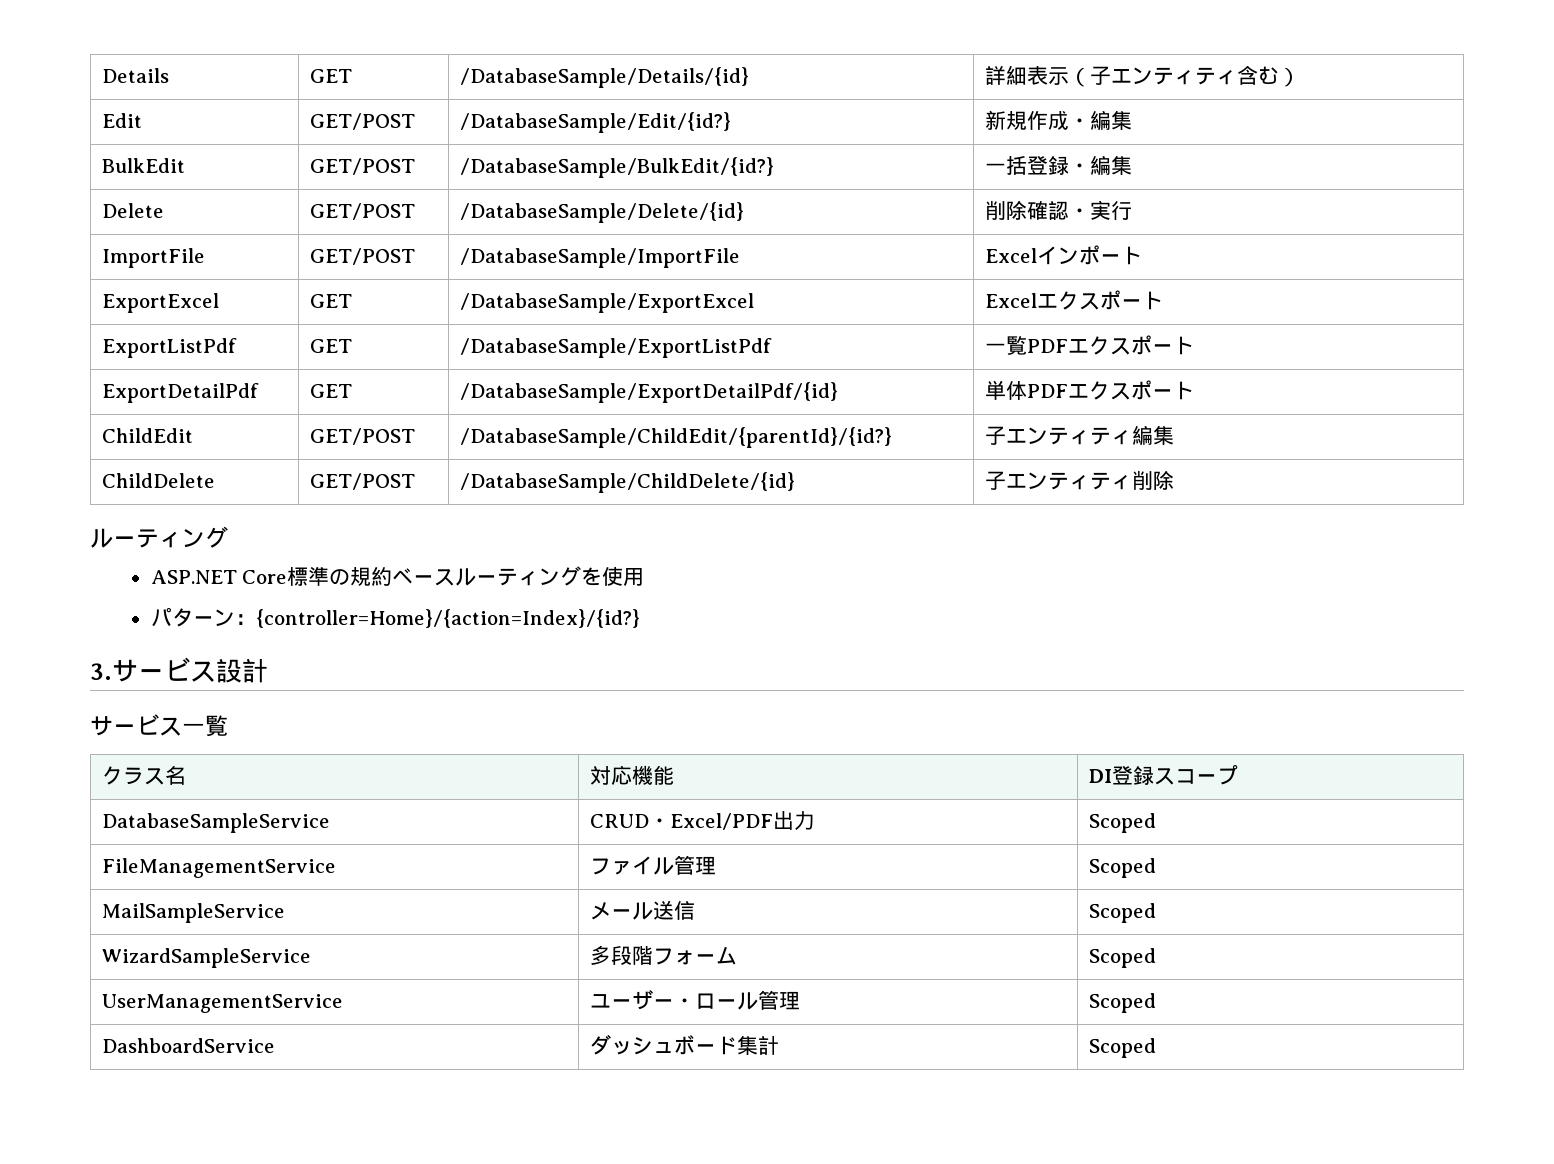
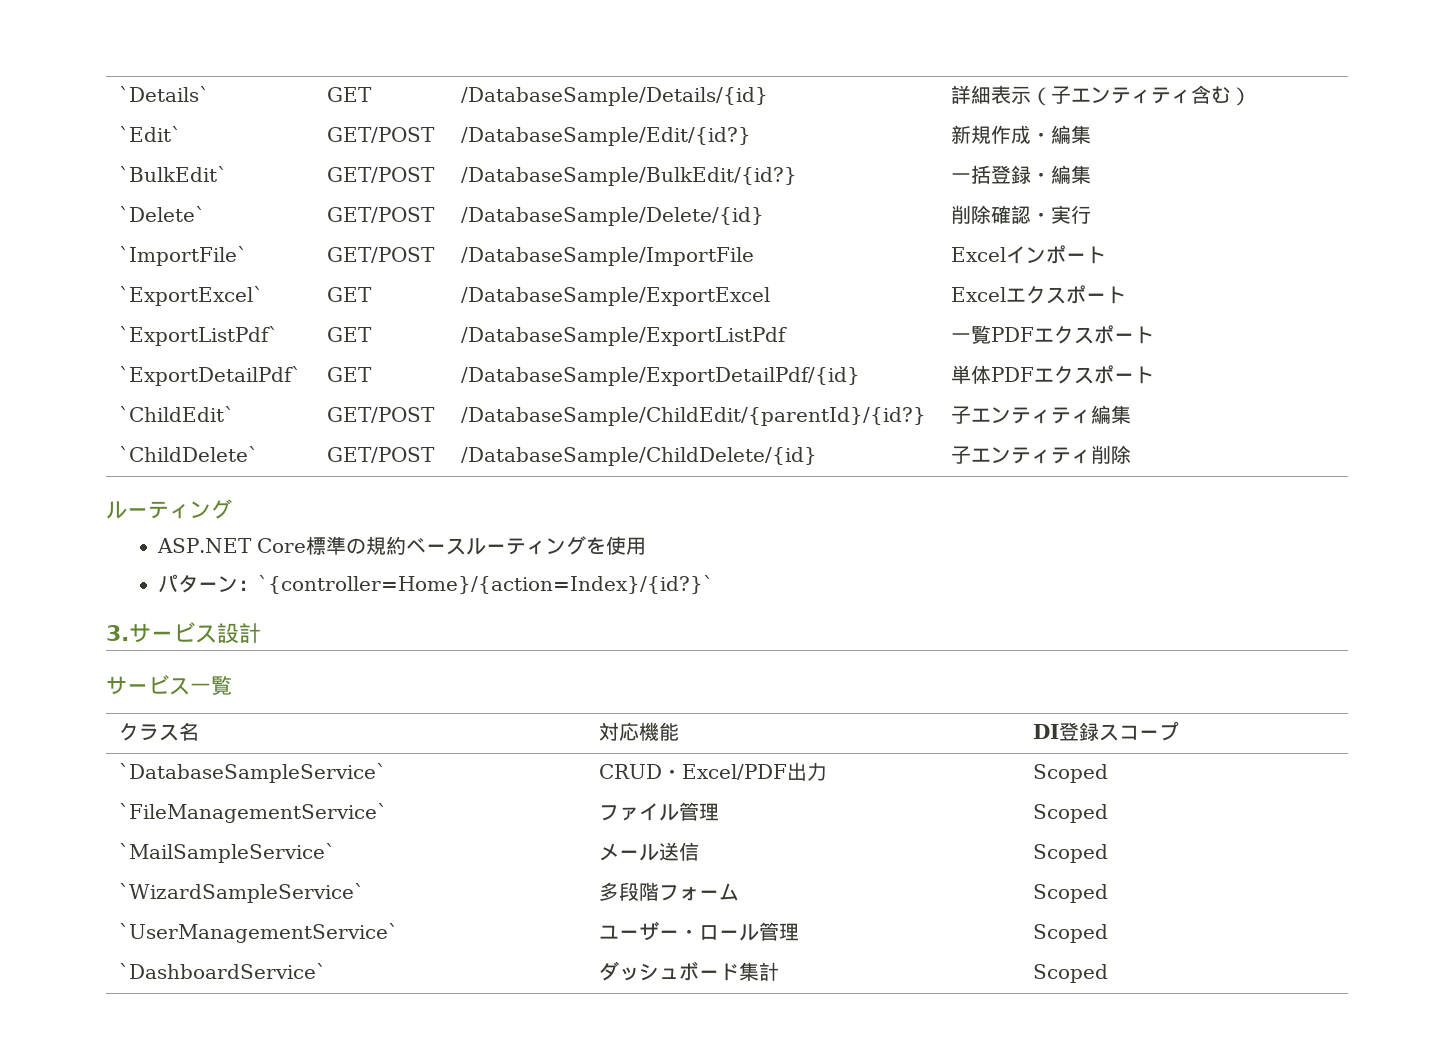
[102,68,170,83] Details -> [118,86,209,102] `Details`
[102,113,143,128] Edit -> [118,126,181,142] `Edit`
[102,158,186,173] BulkEdit -> [118,166,227,182] `BulkEdit`
[102,203,165,218] Delete -> [118,206,205,222] `Delete`
[102,248,206,268] ImportFile -> [118,246,247,266] `ImportFile`
[102,293,220,313] ExportExcel -> [118,286,263,306] `ExportExcel`
[102,338,238,358] ExportListPdf -> [118,326,278,346] `ExportListPdf`
[102,383,260,403] ExportDetailPdf -> [118,366,301,386] `ExportDetailPdf`
[102,428,194,443] ChildEdit -> [118,406,234,422] `ChildEdit`
[102,473,216,488] ChildDelete -> [118,446,258,462] `ChildDelete`
[255,609,640,628] {controller=Home}/{action=Index}/{id?} -> [257,575,713,594] `{controller=Home}/{action=Index}/{id?}`
[102,813,331,833] DatabaseSampleService -> [118,763,386,783] `DatabaseSampleService`
[102,858,337,878] FileManagementService -> [118,803,387,823] `FileManagementService`
[102,903,286,923] MailSampleService -> [118,843,335,863] `MailSampleService`
[102,948,312,968] WizardSampleService -> [118,883,364,903] `WizardSampleService`
[102,994,344,1013] UserManagementService -> [118,923,398,943] `UserManagementService`
[102,1038,276,1053] DashboardService -> [118,963,326,979] `DashboardService`

